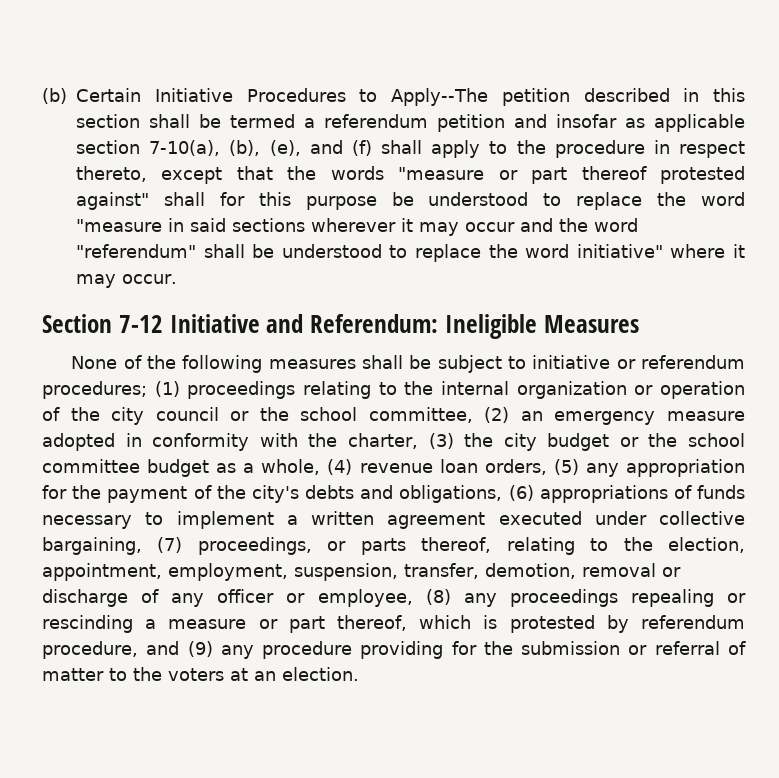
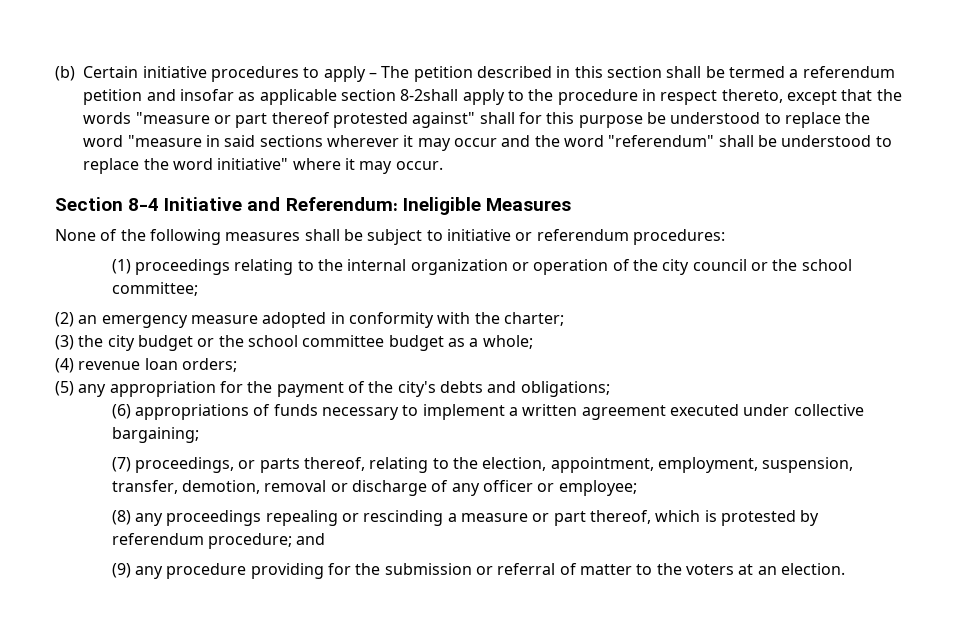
[154,88,489,106] Initiative Procedures to Apply--The -> [142,66,410,82] initiative procedures to apply – The
[149,140,423,156] 7-10(a), (b), (e), and (f) shall -> [400,89,459,101] 8-2shall
[118,315,163,333] 7-12 -> [128,198,160,211] 8-4
[42,381,147,399] procedures; -> [632,229,725,245] procedures: //
[368,407,473,423] committee, -> [111,282,198,296] committee; //
[347,433,418,449] charter, -> [503,312,564,326] charter; //
[261,459,321,475] whole, -> [482,335,533,349] whole; //
[484,459,547,475] orders, -> [181,358,237,372] orders; //
[399,485,503,503] obligations, -> [520,381,610,397] obligations; //
[42,537,142,555] bargaining, -> [111,427,199,443] bargaining; //
[317,589,413,607] employee, -> [558,480,637,496] employee; //
[42,641,180,659] procedure, and -> [208,533,326,549] procedure; and //

